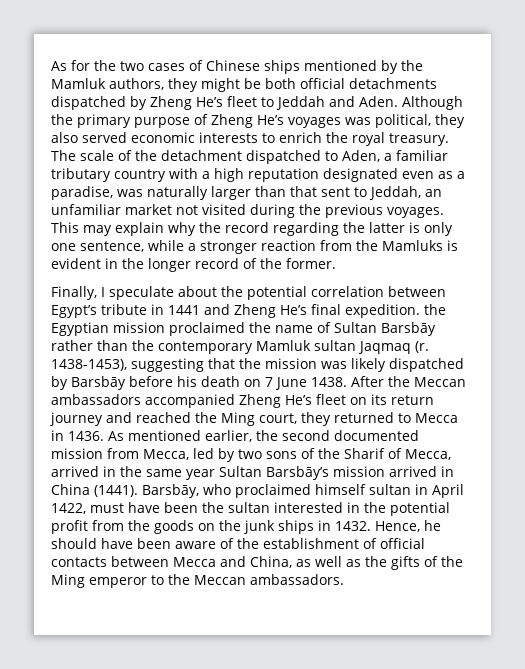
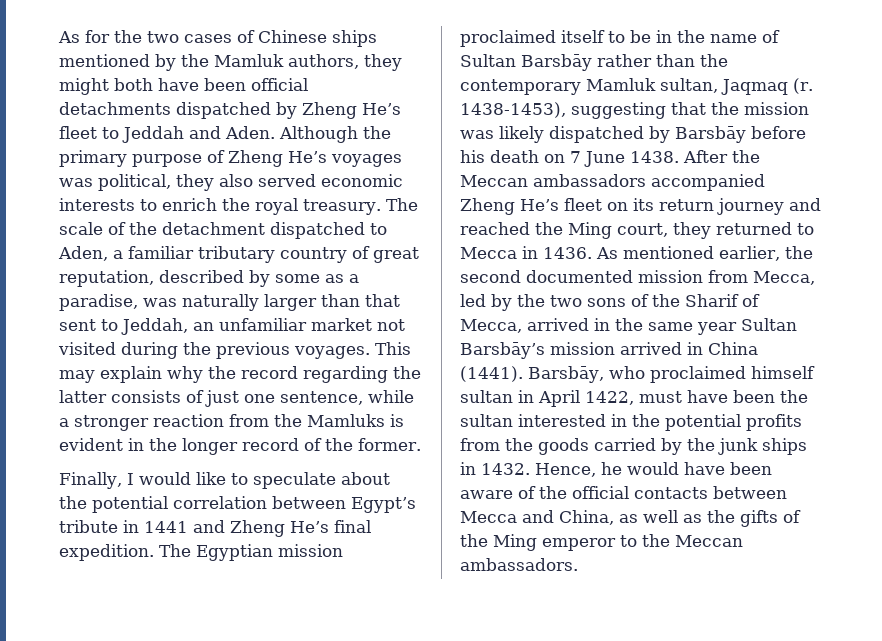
[244,78,296,89] be both -> [114,78,246,91] both have been
[169,168,434,182] with a high reputation designated even -> [352,246,419,263] [59,270,320,287] of great reputation, described by some
[409,222,453,236] is only -> [111,390,239,407] consists of just
(105, 292) none -> [138,472,248,485] would like to
[424,304,446,315] the -> [159,544,191,557] The
(245, 329) none -> [561,30,672,43] itself to be in
[314,340,356,351] sultan -> [660,78,718,93] sultan,
(235, 455) none -> [517,294,545,307] the
[51,520,88,534] profit -> [746,414,802,431] profits
[198,523,215,531] on -> [594,438,682,455] carried by
[51,538,97,549] should -> [627,462,679,475] would
[263,538,377,549] establishment of -> (567, 492) none

